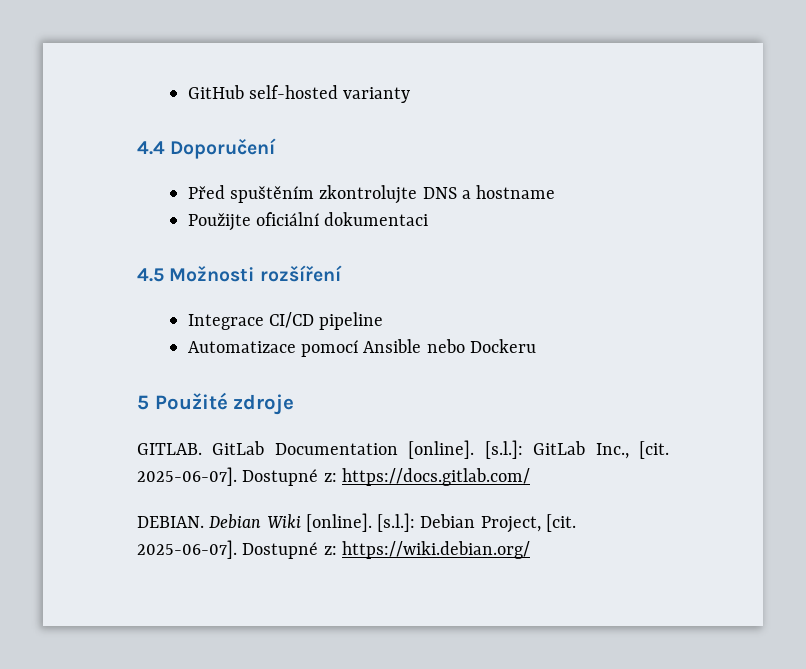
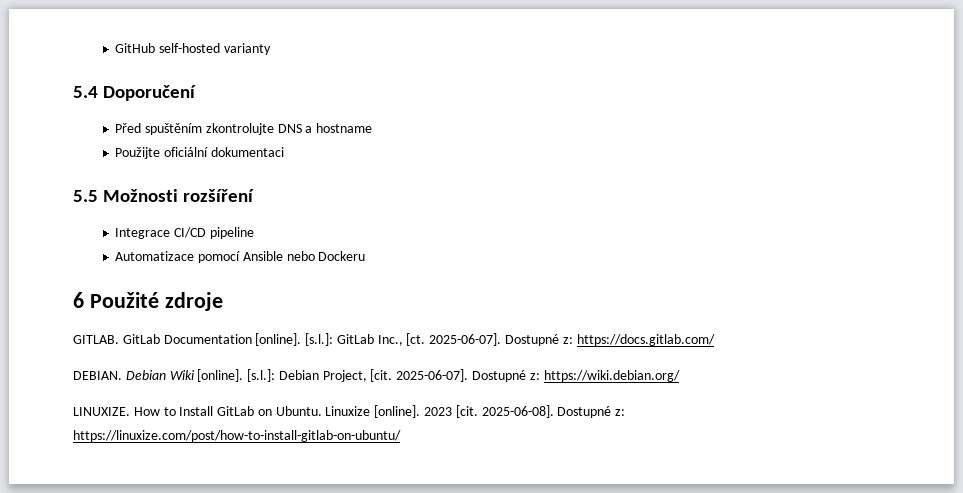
[137,141,165,155] 4.4 -> [73,86,98,98] 5.4
[137,268,164,282] 4.5 -> [73,190,98,202] 5.5
[137,395,149,410] 5 -> [73,292,84,308] 6
[639,441,670,459] [cit. -> [406,333,426,346] [ct.
(530, 550) none -> [73,405,626,418] [73,430,401,442] // LINUXIZE. How to Install GitLab on Ubuntu. Linuxize [online]. 2023 [cit. 2025-06-08]. Dostupné z: https://linuxize.com/post/how-to-install-gitlab-on-ubuntu/

